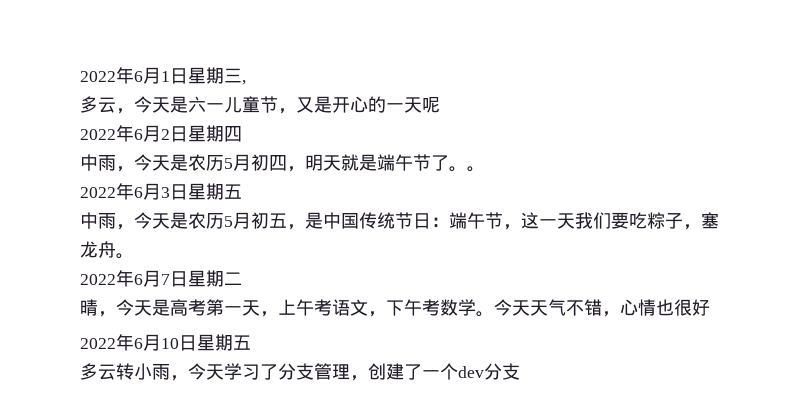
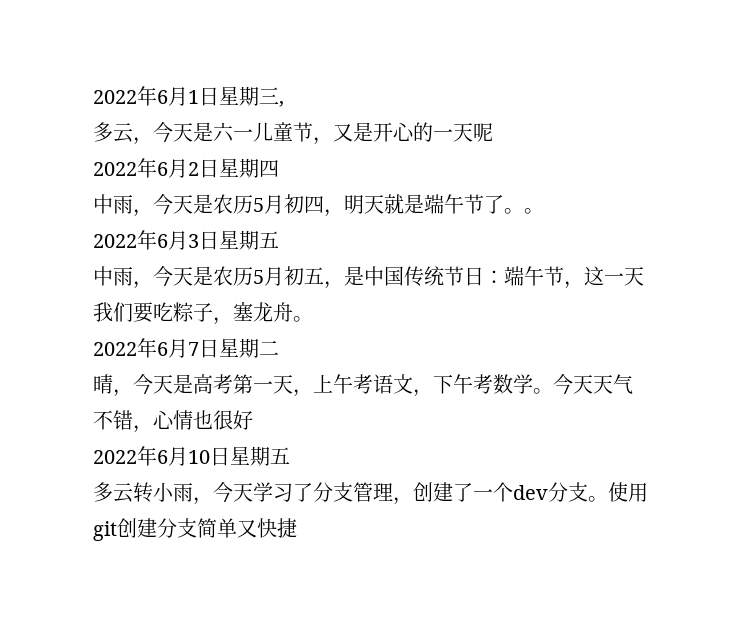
(520, 371) none -> [588,482,648,502] [93,518,297,541] 。使用git创建分支简单又快捷

